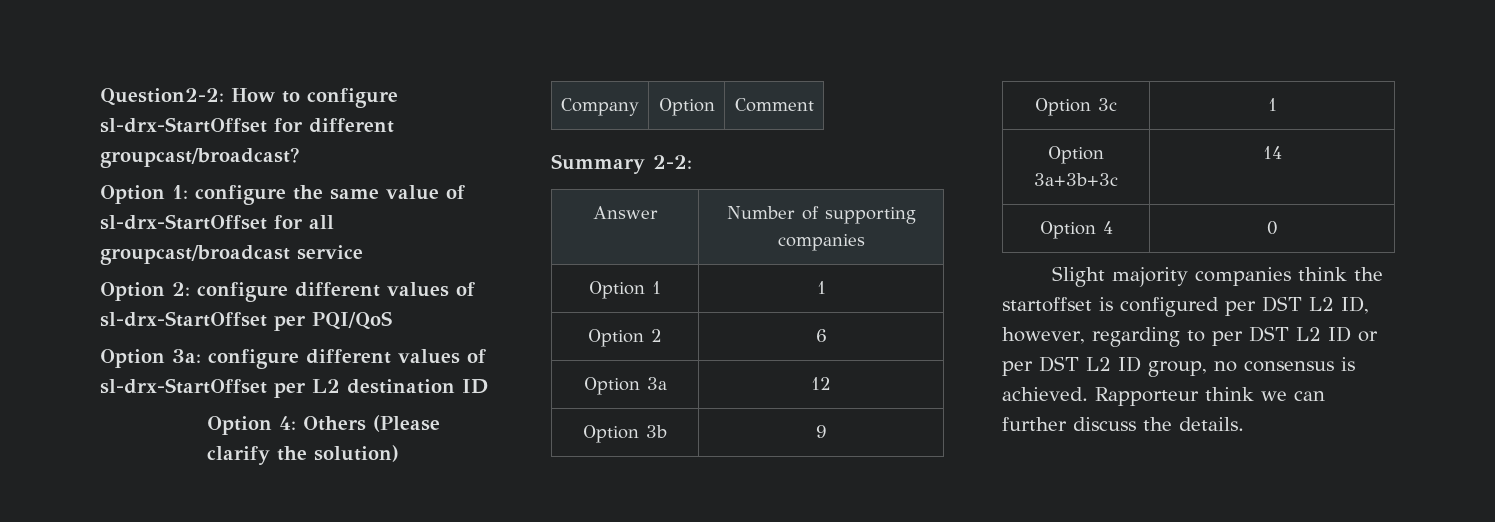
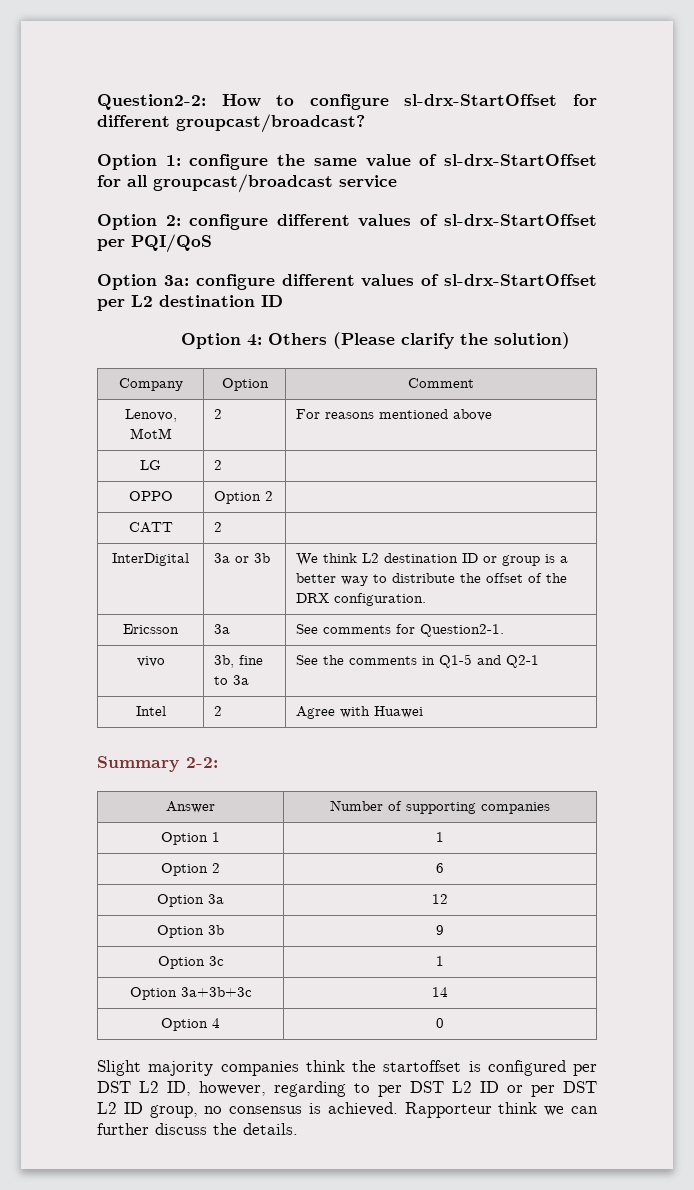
(814, 105) none -> [124,409,177,422] [129,428,172,439] [213,409,222,419] [295,409,492,421] [140,460,161,470] [213,460,222,470] [128,491,173,501] [213,491,273,504] [128,522,173,533] [213,522,222,532] [112,553,189,566] [213,553,270,563] [295,553,568,566] [295,573,567,586] [295,593,426,606] [123,624,179,634] [213,624,230,634] [295,624,504,637] [136,656,165,667] [213,655,263,668] [213,675,249,685] [295,654,539,668] [135,706,166,716] [213,706,222,716] [295,706,423,719] // Lenovo, MotM | 2 | For reasons mentioned above // LG | 2 | // OPPO | Option 2 | // CATT | 2 | // InterDigital | 3a or 3b | We think L2 destination ID or group is a better way to distribute the offset of the DRX configuration. // Ericsson | 3a | See comments for Question2-1. // vivo | 3b, fine to 3a | See the comments in Q1-5 and Q2-1 // Intel | 2 | Agree with Huawei

